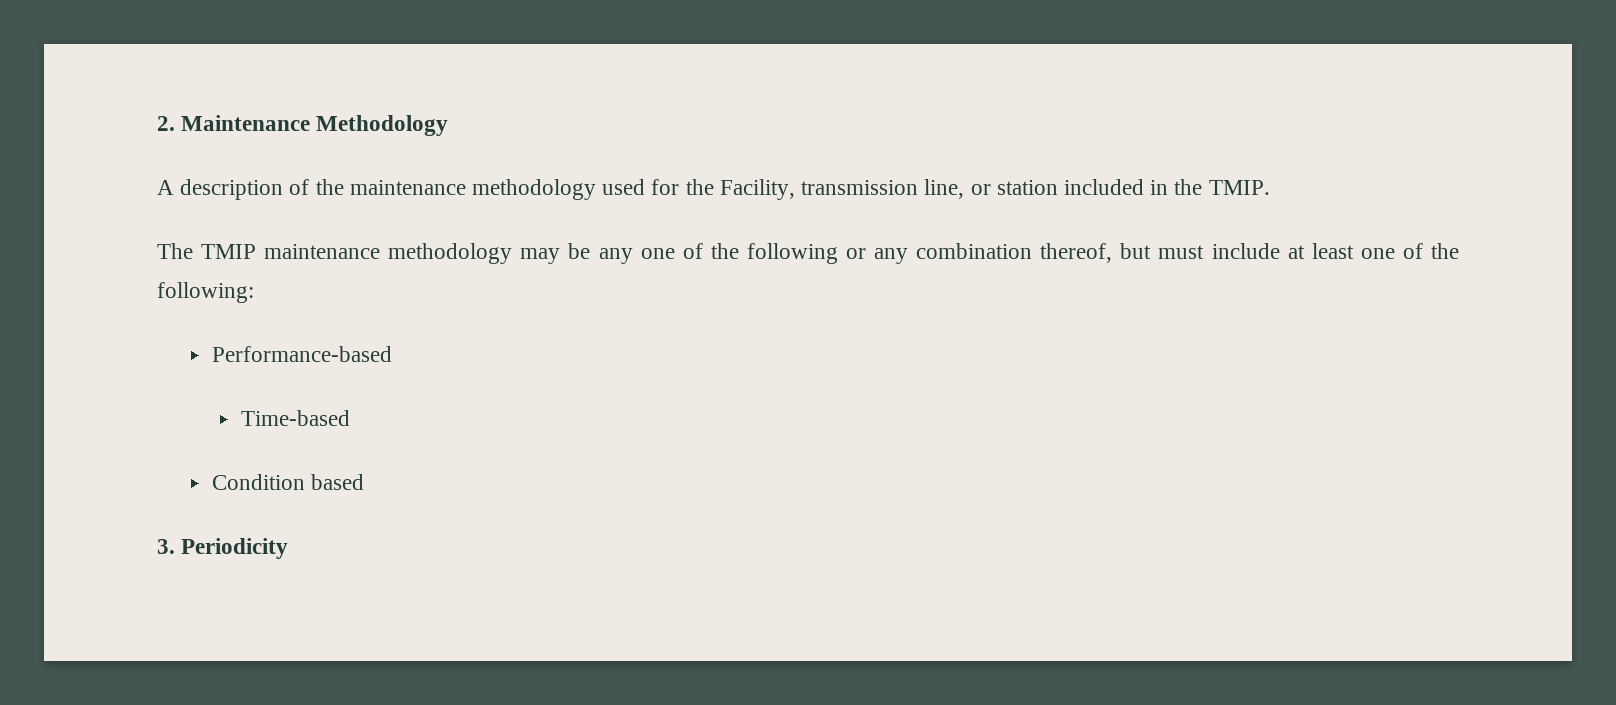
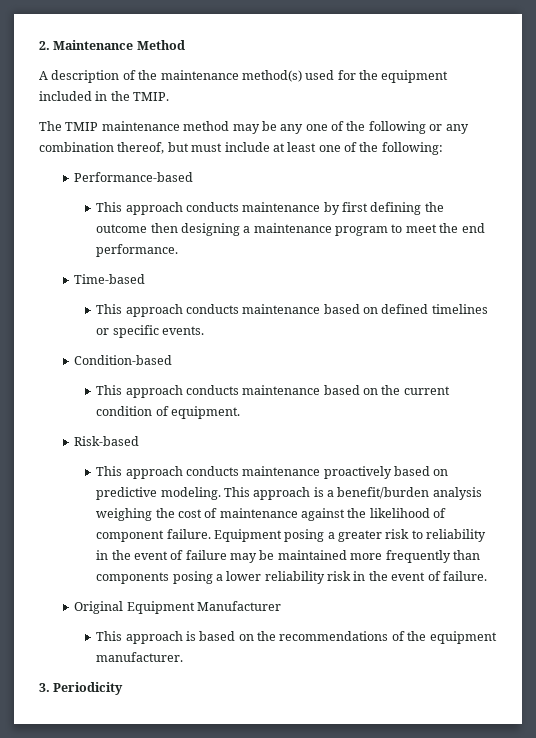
[316,115,449,136] Methodology -> [136,40,185,50] Method
[472,179,597,200] methodology -> [241,70,302,82] method(s)
[719,179,1058,200] Facility, transmission line, or station -> [381,70,449,83] equipment
[388,243,513,264] methodology -> [183,121,230,131] method
[240,410,350,426] [211,474,364,490] Time-based // Condition based -> [96,202,444,215] [96,223,485,236] [96,244,179,257] [74,274,146,284] [96,304,488,317] [96,325,204,338] [74,355,173,365] [96,385,450,398] [96,406,240,419] [74,436,140,446] [96,466,449,479] [96,487,482,500] [96,508,447,521] [96,529,487,542] [96,550,480,563] [96,571,487,584] [74,601,282,614] [96,631,497,644] [96,652,184,662] This approach conducts maintenance by first defining the outcome then designing a maintenance program to meet the end performance. // Time-based // This approach conducts maintenance based on defined timelines or specific events. // Condition-based // This approach conducts maintenance based on the current condition of equipment. // Risk-based // This approach conducts maintenance proactively based on predictive modeling. This approach is a benefit/burden analysis weighing the cost of maintenance against the likelihood of component failure. Equipment posing a greater risk to reliability in the event of failure may be maintained more frequently than components posing a lower reliability risk in the event of failure. // Original Equipment Manufacturer // This approach is based on the recommendations of the equipment manufacturer.

